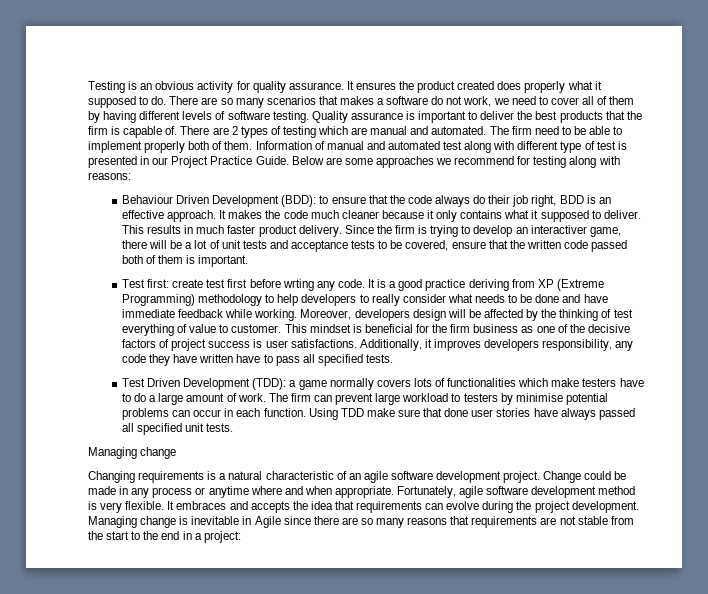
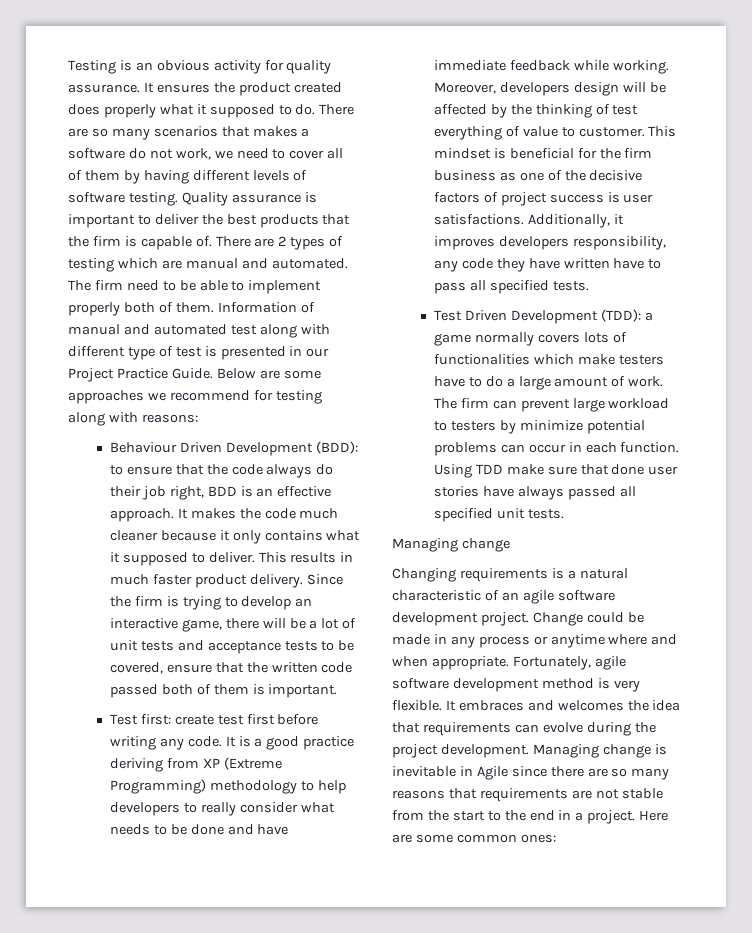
[530,225,587,234] interactiver -> [109,618,178,629] interactive
[282,279,314,291] wrting -> [109,736,156,750] writing
[515,393,563,402] minimise -> [519,420,583,431] minimize
[250,501,290,513] accepts -> [557,700,624,711] welcomes
[203,531,241,543] project: -> [587,810,669,824] [392,834,556,843] project. Here are some common ones:

